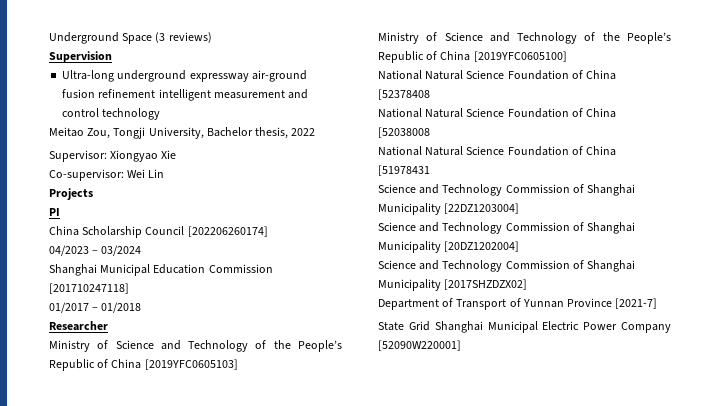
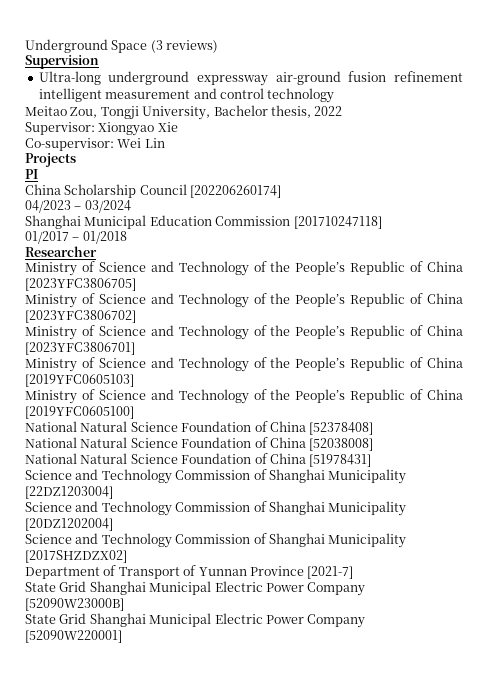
(108, 326) none -> [25,261,463,276] [25,278,136,291] [25,293,463,308] [25,310,136,323] [25,325,463,340] [25,342,135,355] // Ministry of Science and Technology of the People’s Republic of China [2023YFC3806705] // Ministry of Science and Technology of the People’s Republic of China [2023YFC3806702] // Ministry of Science and Technology of the People’s Republic of China [2023YFC3806701]
[378,89,430,100] [378,108,617,118] [378,127,430,138] [378,146,617,156] [378,165,430,176] [52378408 // National Natural Science Foundation of China [52038008 // National Natural Science Foundation of China [51978431 -> [309,422,374,435] [25,437,374,451] [25,453,372,467] [52378408] // National Natural Science Foundation of China [52038008] // National Natural Science Foundation of China [51978431]
(658, 303) none -> [25,581,366,596] [25,598,124,611] // State Grid Shanghai Municipal Electric Power Company [52090W23000B]

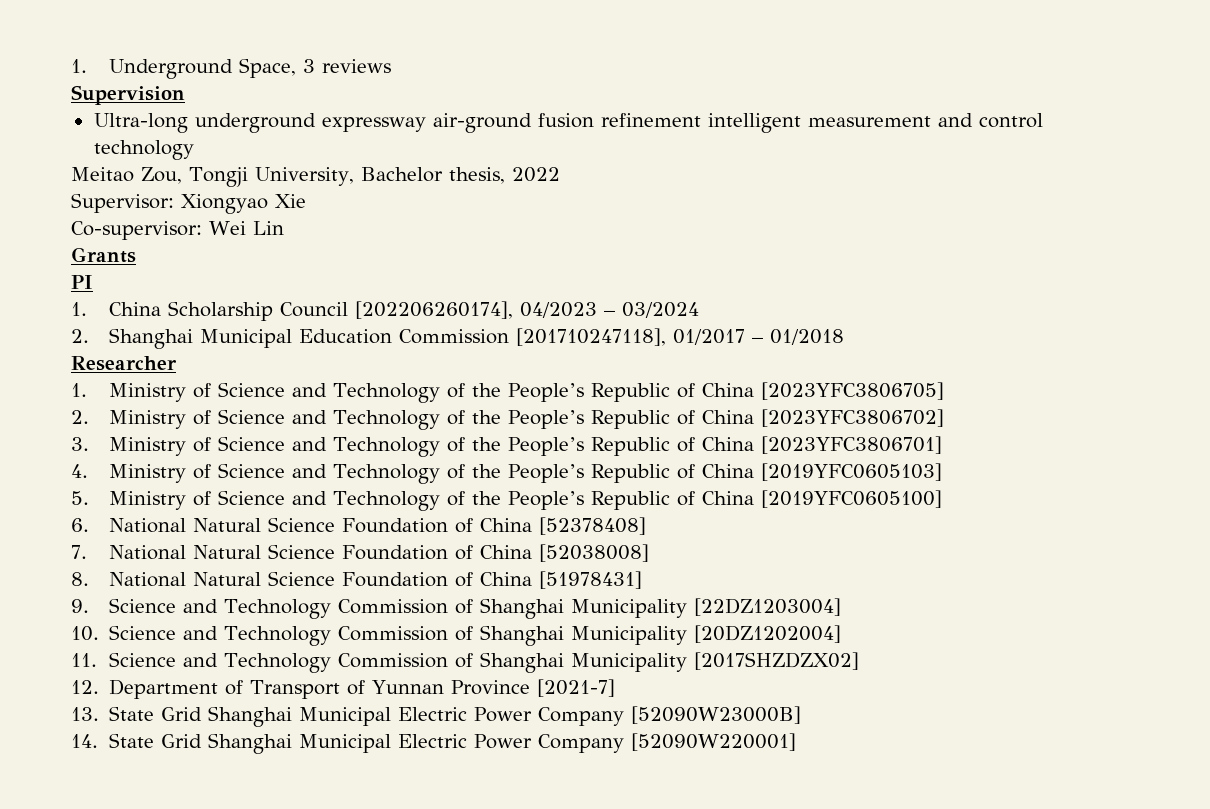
[25,39,219,53] Underground Space (3 reviews) -> [71,58,392,79] 1. Underground Space, 3 reviews
[25,153,76,167] Projects -> [71,247,136,263] Grants
(38, 174) none -> [71,302,87,316] 1.
[190,185,282,198] [202206260174] // -> [355,301,514,319] [202206260174],
(131, 206) none -> [71,329,89,343] 2.
[293,216,382,229] [201710247118] // -> [516,328,667,346] [201710247118],
(97, 251) none -> [71,383,87,397] 1.
(136, 284) none -> [71,410,89,424] 2.
(136, 316) none -> [71,437,89,451] 3.
(135, 348) none -> [71,464,88,478] 4.
(134, 380) none -> [71,491,89,505] 5.
(134, 412) none -> [71,518,89,532] 6.
(374, 428) none -> [71,545,87,559] 7.
(374, 444) none -> [71,572,89,586] 8.
(372, 460) none -> [71,599,89,613] 9.
(113, 492) none -> [71,626,99,641] 10.
(113, 524) none -> [71,653,97,667] 11.
(127, 556) none -> [71,680,99,694] 12.
(354, 572) none -> [71,707,99,721] 13.
(124, 604) none -> [71,734,98,748] 14.

